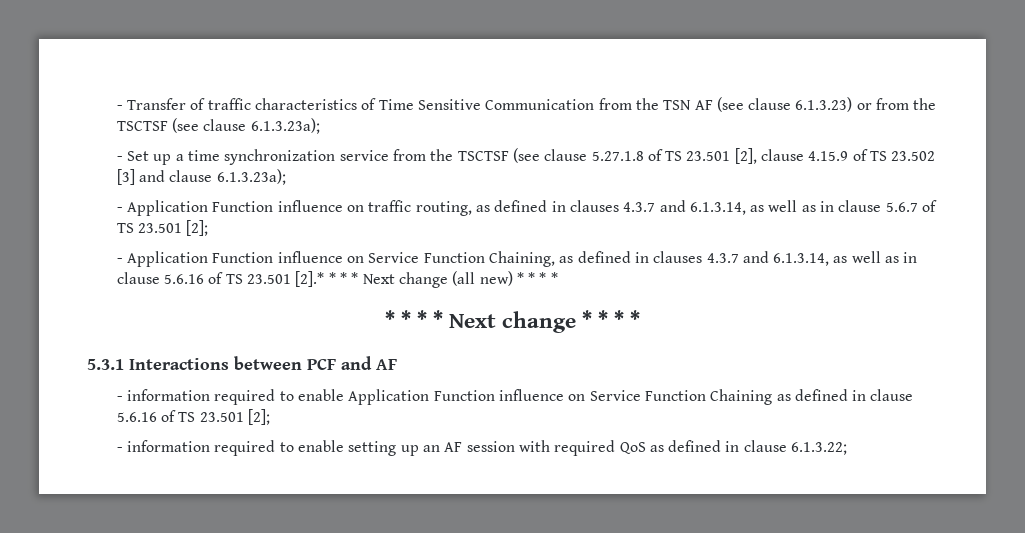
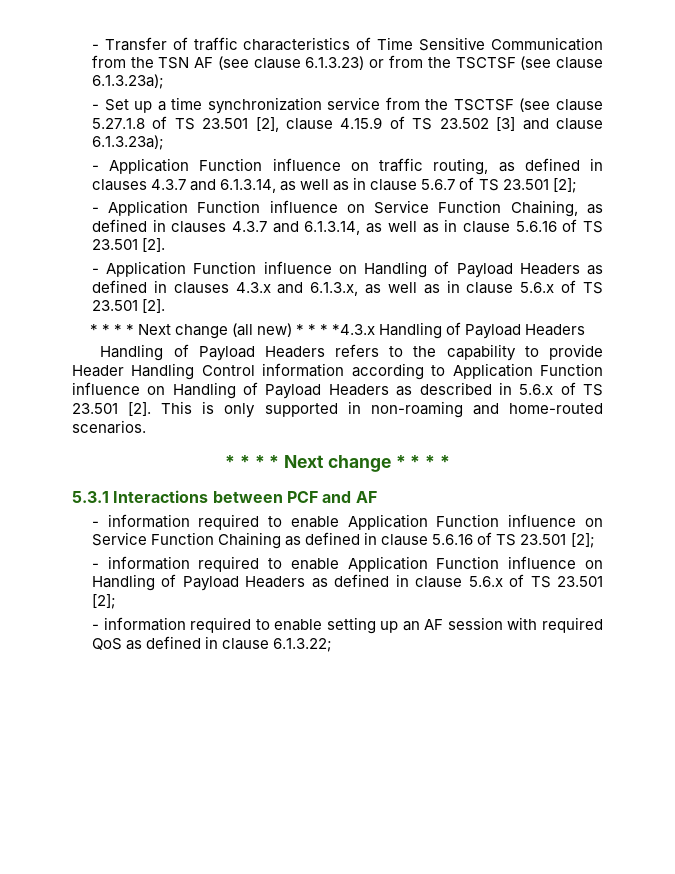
[295,271,325,287] [2].* -> [142,238,166,252] [91,261,604,278] [91,280,603,296] [91,299,166,313] [89,324,98,335] [2]. // - Application Function influence on Handling of Payload Headers as defined in clauses 4.3.x and 6.1.3.x, as well as in clause 5.6.x of TS 23.501 [2]. // *
[550,272,558,284] * -> [332,322,586,339] [100,344,603,361] [72,363,604,380] [72,382,603,399] [72,401,603,418] [72,420,146,434] *4.3.x Handling of Payload Headers // Handling of Payload Headers refers to the capability to provide Header Handling Control information according to Application Function influence on Handling of Payload Headers as described in 5.6.x of TS 23.501 [2]. This is only supported in non-roaming and home-routed scenarios.
(270, 417) none -> [91,556,603,572] [91,574,603,591] [91,594,116,609] // - information required to enable Application Function influence on Handling of Payload Headers as defined in clause 5.6.x of TS 23.501 [2];

